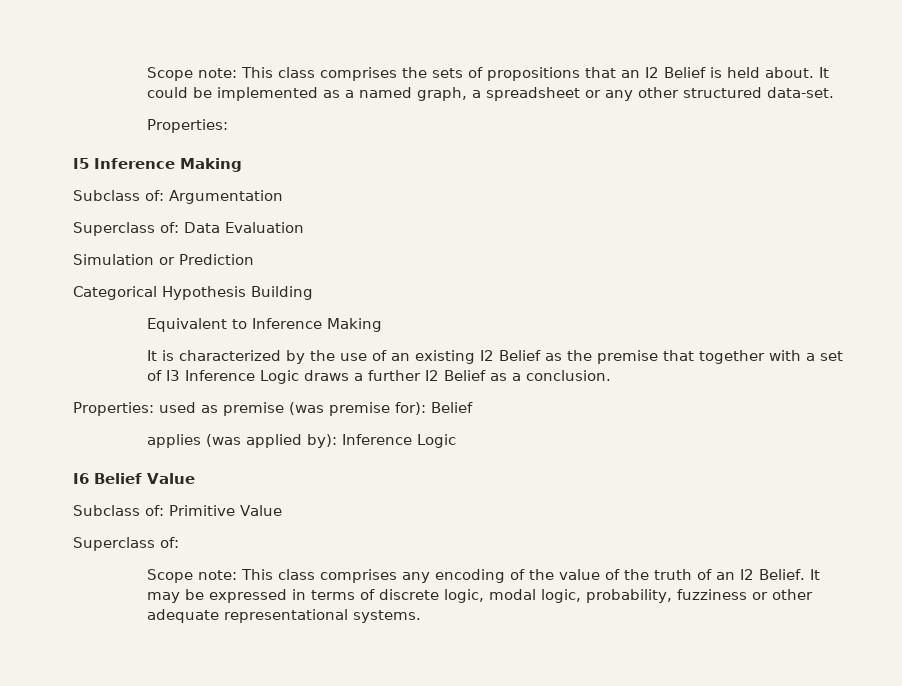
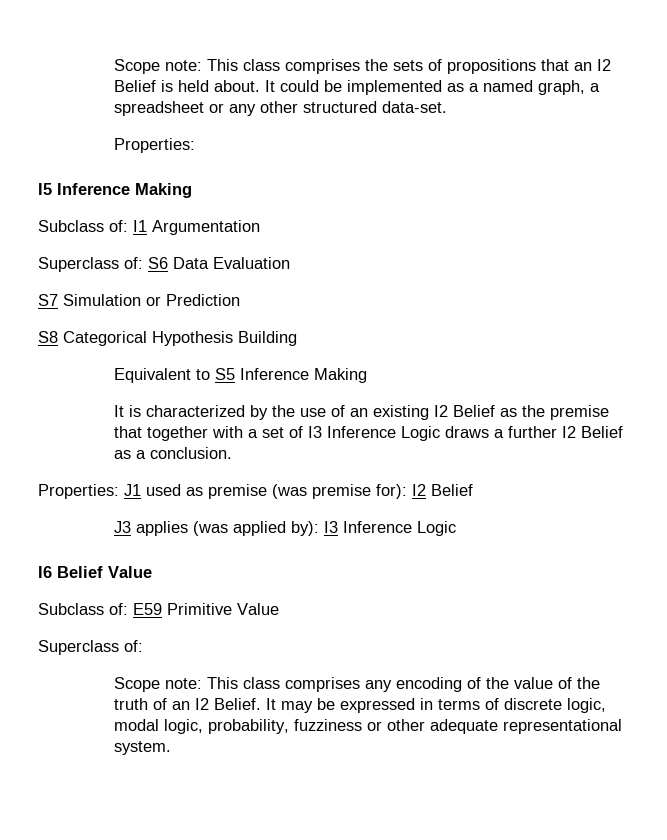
(164, 195) none -> [133,220,147,232] I1
(179, 227) none -> [148,257,168,269] S6
(304, 227) none -> [38,294,58,306] S7
(254, 259) none -> [38,331,58,343] S8
(247, 324) none -> [214,368,235,380] S5
(154, 409) none -> [124,484,141,496] J1
(426, 408) none -> [412,484,426,496] I2
(473, 407) none -> [113,521,131,533] J3
(337, 441) none -> [323,521,338,533] I3
(164, 510) none -> [133,603,162,615] E59
[352,610,421,623] systems. -> [113,741,171,755] system.

